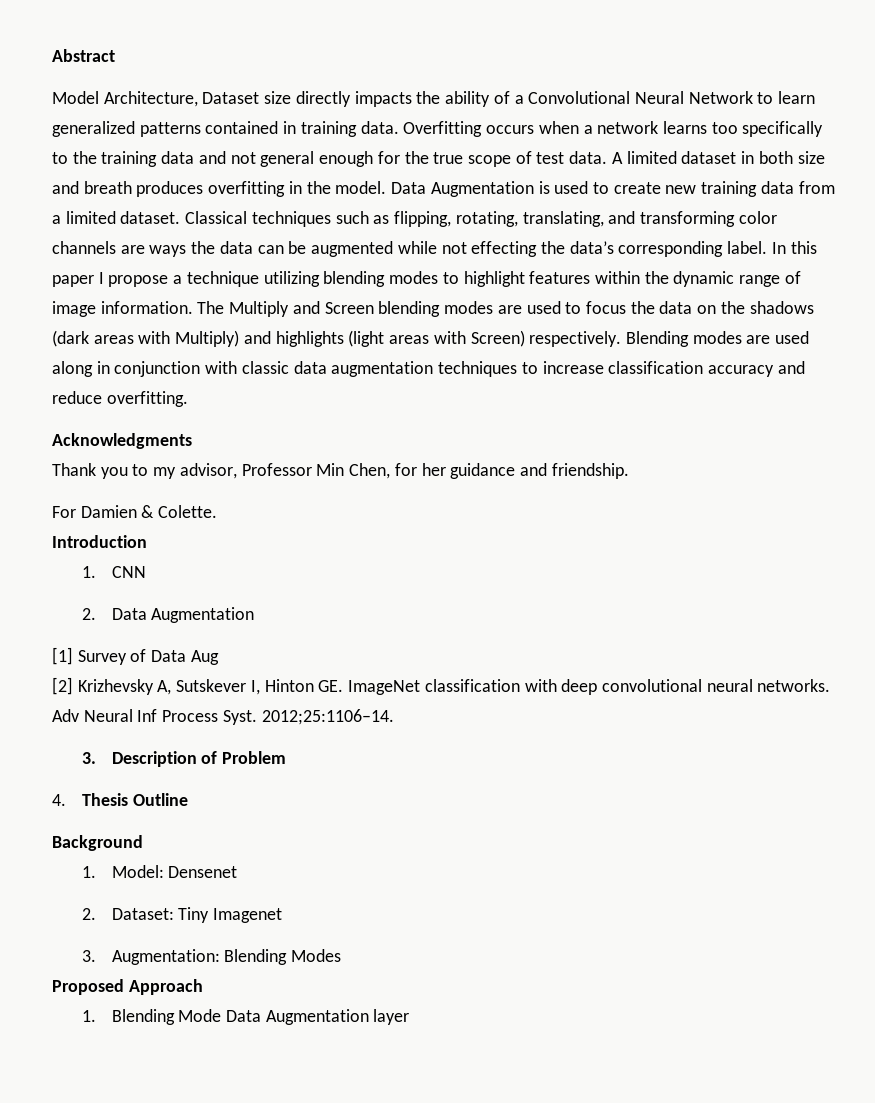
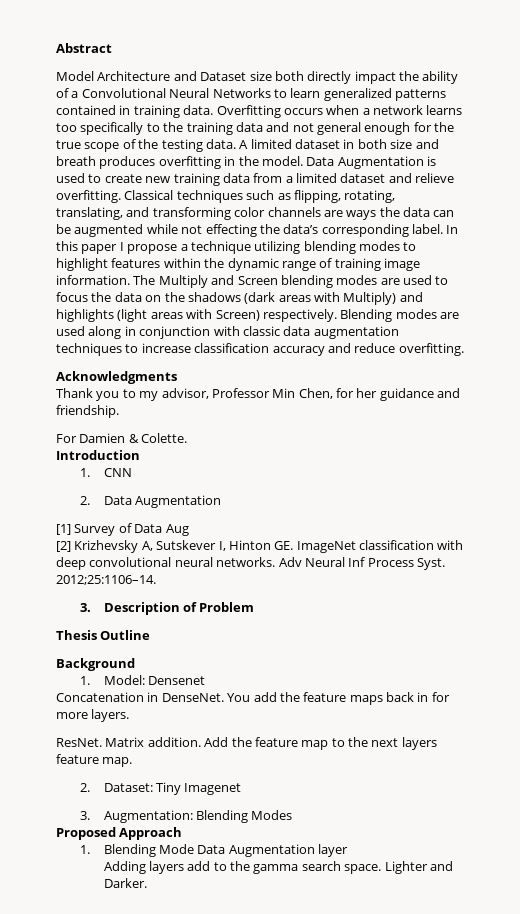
[103,91,412,107] Architecture, Dataset size directly impacts -> [97,71,396,84] Architecture and Dataset size both directly impact
[688,91,753,104] Network -> [212,88,271,98] Networks
[536,152,565,164] test -> [138,139,203,152] the testing
[120,211,181,224] dataset. -> [340,173,455,183] [56,190,121,203] dataset and relieve overfitting.
(801, 277) none -> [334,258,381,271] training
[52,794,66,806] 4. -> (255, 607) none
(238, 872) none -> [56,692,450,705] [56,709,130,722] [56,737,437,750] [56,754,133,767] // Concatenation in DenseNet. You add the feature maps back in for more layers. // ResNet. Matrix addition. Add the feature map to the next layers feature map.
(410, 1017) none -> [103,861,453,874] [103,878,147,888] // Adding layers add to the gamma search space. Lighter and Darker.

